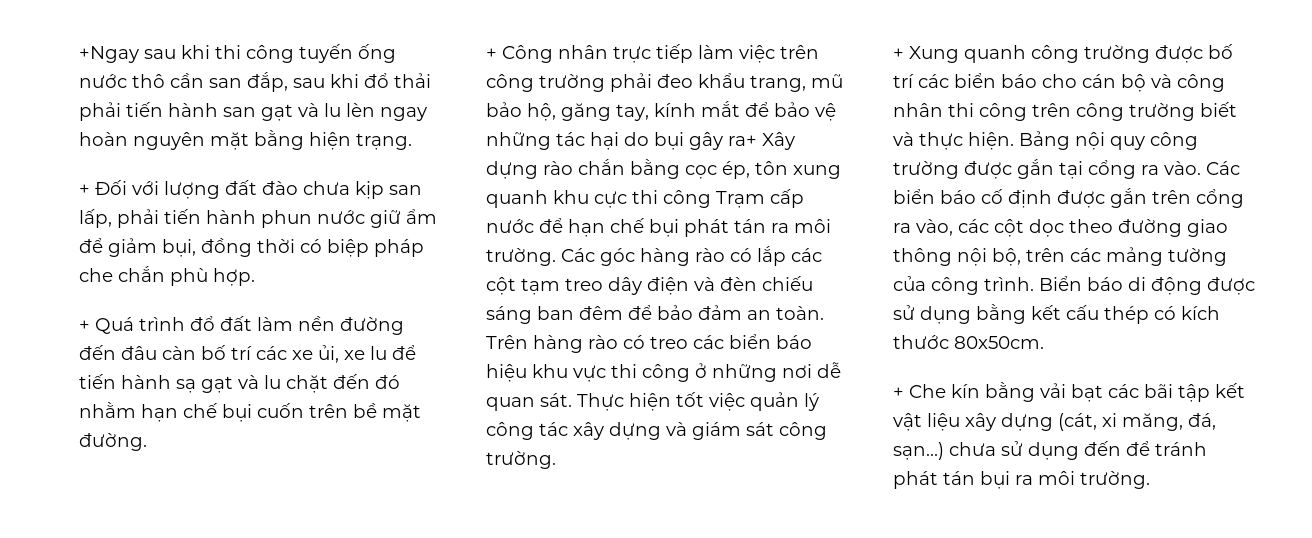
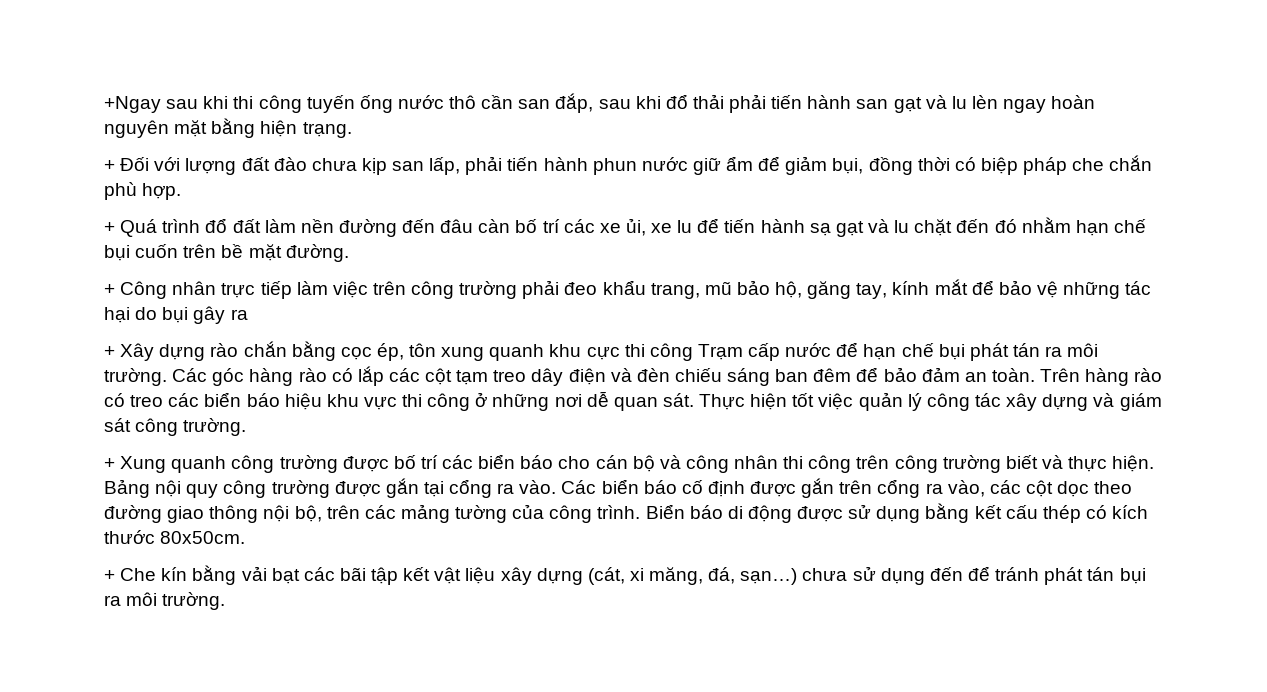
[728,135,757,146] ra+ -> [230,309,248,320] [104,346,115,357] ra // +

